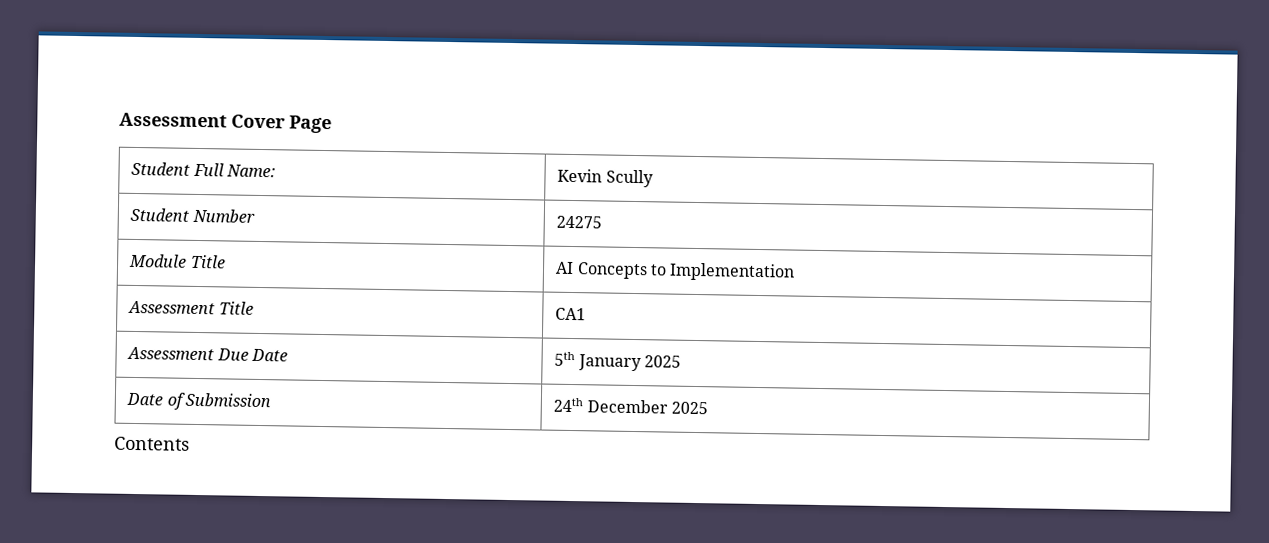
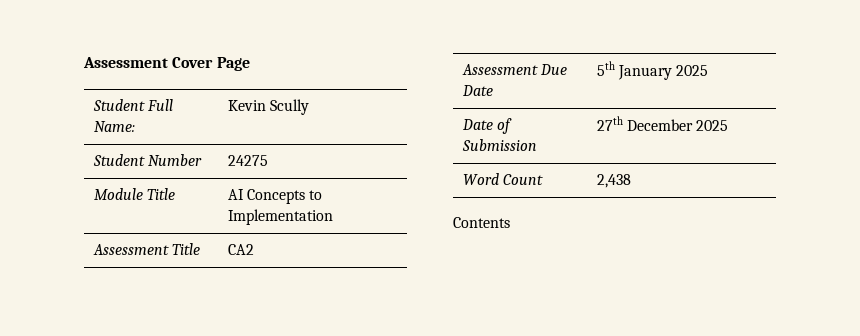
[555,307,587,321] CA1 -> [227,244,254,255] CA2
[553,397,584,413] 24th -> [596,116,623,131] 27th
(709, 408) none -> [462,173,543,185] [596,174,631,188] // Word Count | 2,438

